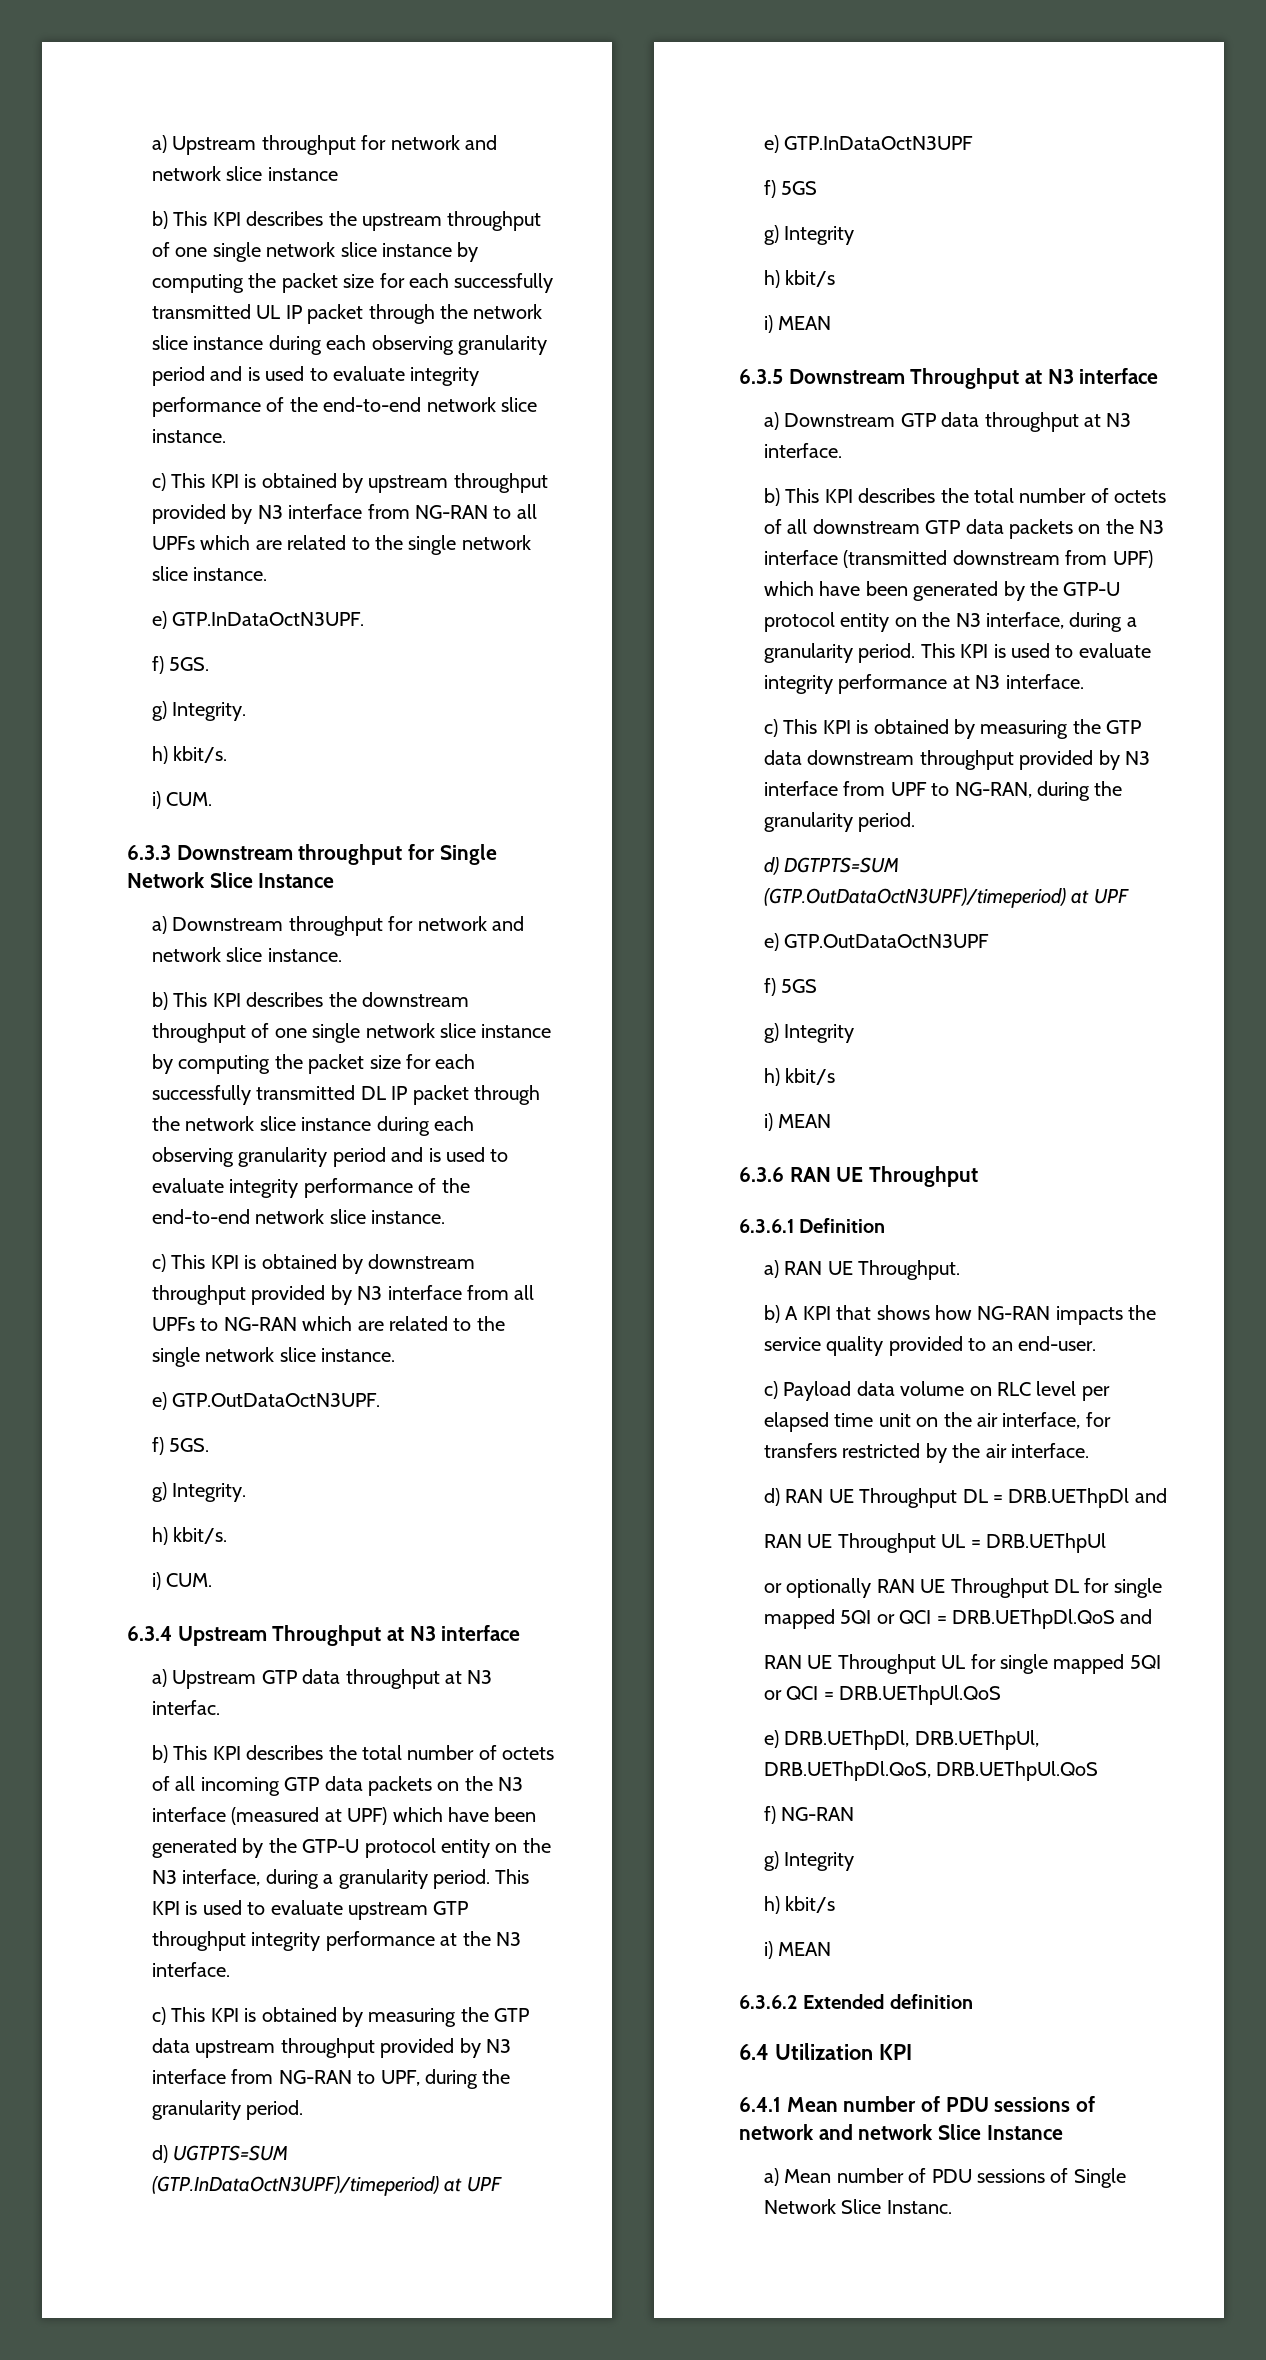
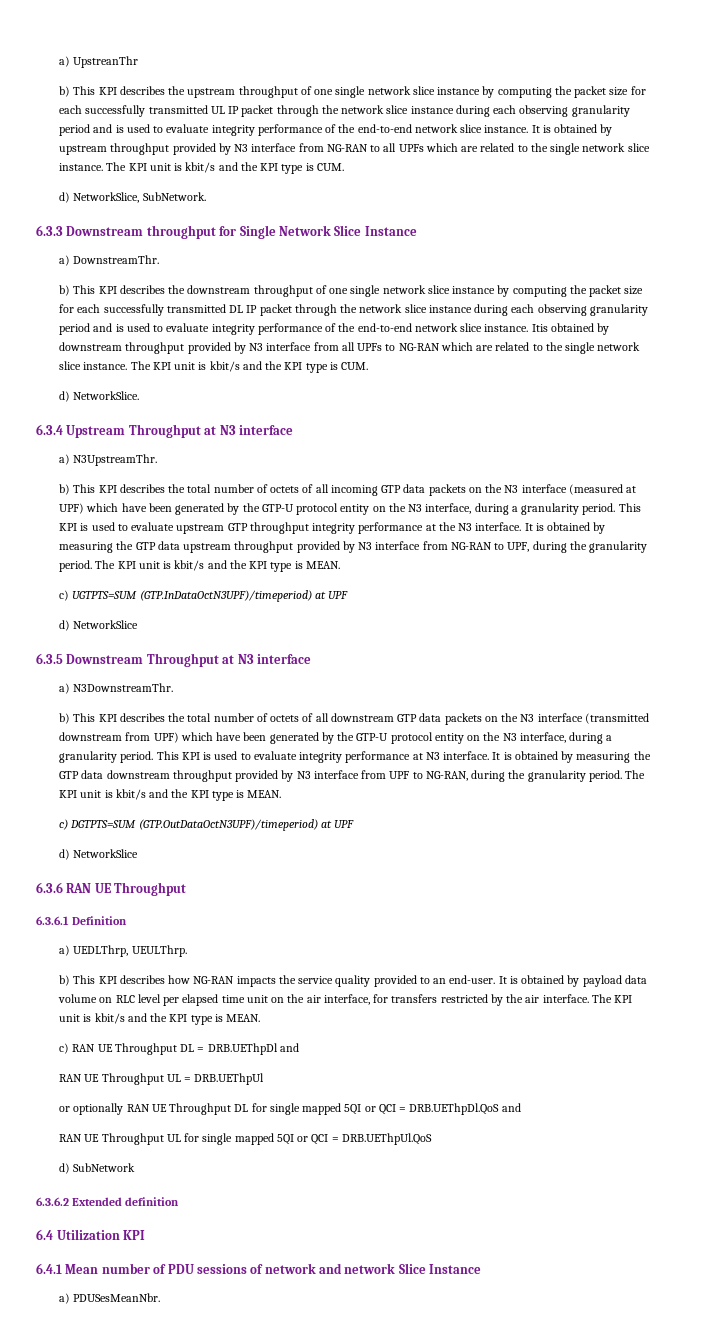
[152,135,498,155] [152,166,338,181] a) Upstream throughput for network and network slice instance -> [59,56,139,68] a) UpstreanThr
[152,473,239,491] // c) This KPI -> [531,125,540,133] It
[152,611,365,629] [152,656,210,674] [152,701,247,721] [152,746,228,764] [152,791,213,809] // e) GTP.InDataOctN3UPF. // f) 5GS. // g) Integrity. // h) kbit/s. // i) CUM. -> [106,162,344,174] [59,192,206,203] The KPI unit is kbit/s and the KPI type is CUM. // d) NetworkSlice, SubNetwork.
[172,916,525,936] [152,947,342,962] Downstream throughput for network and network slice instance. -> [73,255,160,264] DownstreamThr.
[152,1254,257,1272] // c) This KPI is -> [531,324,548,332] Itis
[152,1392,381,1410] [152,1437,210,1455] [152,1482,247,1502] [152,1527,228,1545] [152,1572,213,1590] // e) GTP.OutDataOctN3UPF. // f) 5GS. // g) Integrity. // h) kbit/s. // i) CUM. -> [130,361,369,373] [59,391,140,402] The KPI unit is kbit/s and the KPI type is CUM. // d) NetworkSlice.
[172,1669,493,1689] [152,1700,221,1715] Upstream GTP data throughput at N3 interfac. -> [73,454,158,466] N3UpstreamThr.
[152,2007,239,2025] // c) This KPI -> [524,523,533,531] It
[152,2145,289,2163] [152,2176,502,2196] [764,135,974,153] [764,180,818,198] [764,225,855,245] [764,270,836,288] [764,315,832,333] // d) UGTPTS=SUM (GTP.InDataOctN3UPF)/timeperiod) at UPF // e) GTP.InDataOctN3UPF // f) 5GS // g) Integrity // h) kbit/s // i) MEAN -> [95,560,340,572] [59,590,349,602] [59,620,139,631] The KPI unit is kbit/s and the KPI type is MEAN. // c) UGTPTS=SUM (GTP.InDataOctN3UPF)/timeperiod) at UPF // d) NetworkSlice
[784,412,1132,432] [764,443,843,458] Downstream GTP data throughput at N3 interface. -> [73,683,174,692] N3DownstreamThr.
[764,719,851,737] // c) This KPI -> [492,752,501,760] It
[764,857,900,875] [764,888,1129,908] [764,933,990,951] [764,978,818,996] [764,1023,855,1043] [764,1068,836,1086] [764,1113,832,1131] // d) DGTPTS=SUM (GTP.OutDataOctN3UPF)/timeperiod) at UPF // e) GTP.OutDataOctN3UPF // f) 5GS // g) Integrity // h) kbit/s // i) MEAN -> [625,770,646,779] [59,789,282,801] [59,819,355,831] [59,849,139,860] The KPI unit is kbit/s and the KPI type is MEAN. // c) DGTPTS=SUM (GTP.OutDataOctN3UPF)/timeperiod) at UPF // d) NetworkSlice
[784,1260,961,1280] [764,1305,930,1323] RAN UE Throughput. // b) A KPI that shows -> [73,945,187,957] [59,975,165,986] UEDLThrp, UEULThrp. // b) This KPI describes
[764,1381,852,1401] // c) Payload -> [498,975,622,987] It is obtained by payload
[764,1488,781,1506] // d) -> [591,994,633,1003] [59,1013,261,1025] [59,1043,70,1054] The KPI unit is kbit/s and the KPI type is MEAN. // c)
[764,1730,1039,1750] [764,1761,1099,1781] [764,1806,855,1824] [764,1851,855,1871] [764,1896,836,1914] [764,1941,832,1959] e) DRB.UEThpDl, DRB.UEThpUl, DRB.UEThpDl.QoS, DRB.UEThpUl.QoS // f) NG-RAN // g) Integrity // h) kbit/s // i) MEAN -> [59,1163,136,1174] d) SubNetwork
[784,2168,1126,2188] [764,2199,952,2214] Mean number of PDU sessions of Single Network Slice Instanc. -> [73,1293,161,1302] PDUSesMeanNbr.

